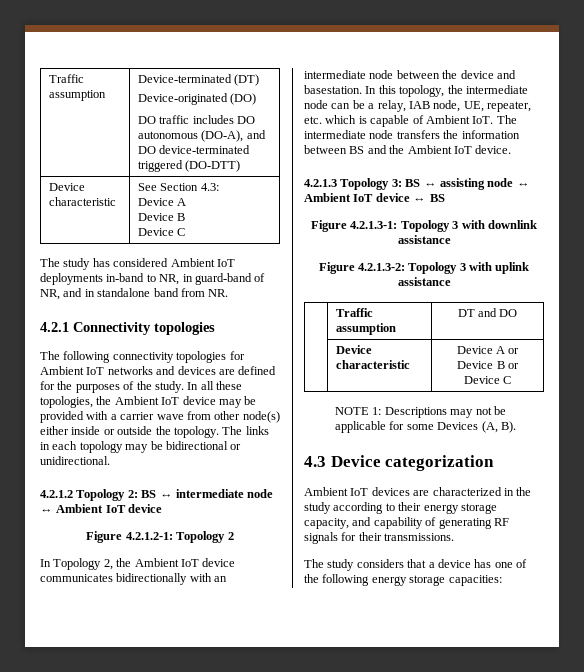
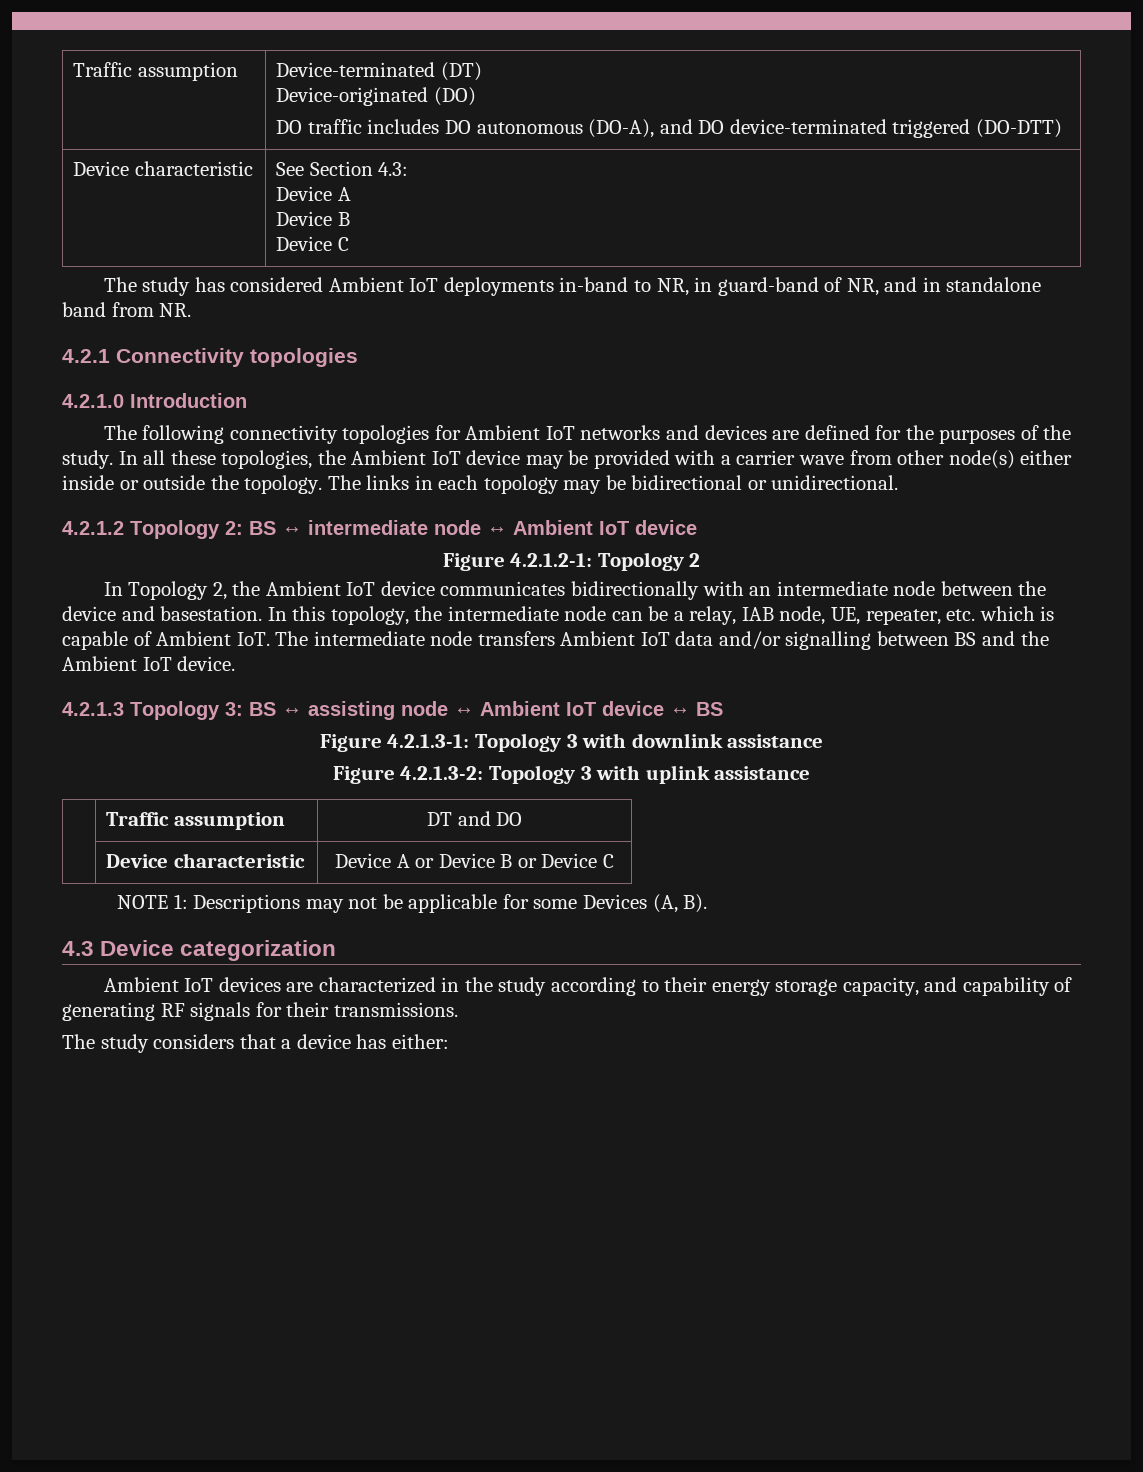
(215, 328) none -> [62,393,247,408] // 4.2.1.0 Introduction
[443,130,520,139] the information -> [560,631,872,650] Ambient IoT data and/or signalling
[494,559,527,568] [304,574,502,586] one of the following energy storage capacities: -> [391,1034,449,1049] either:

